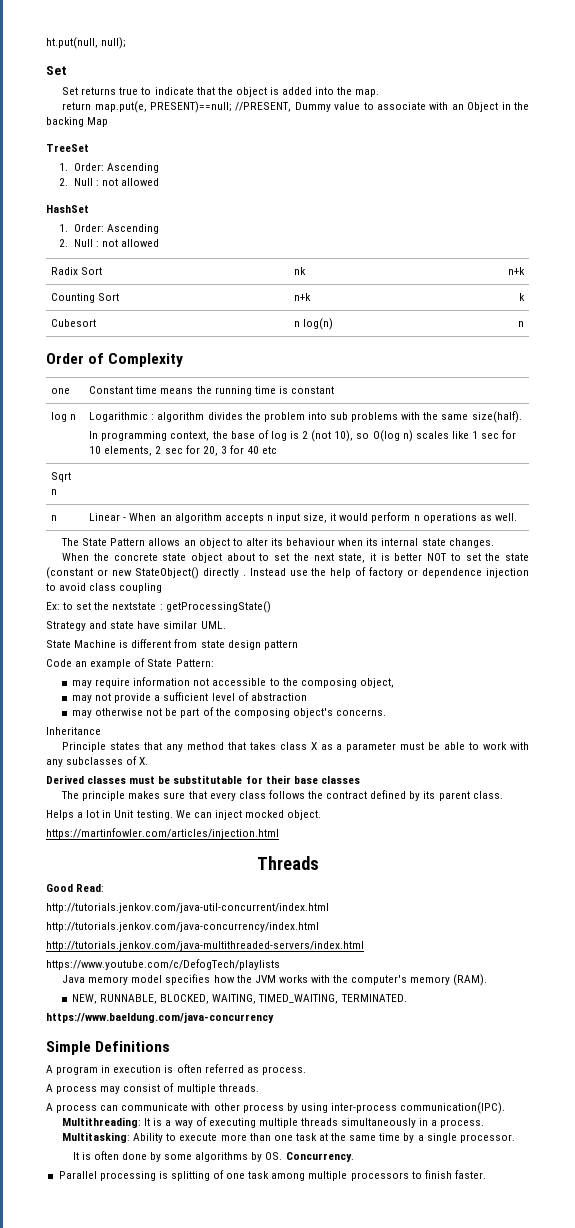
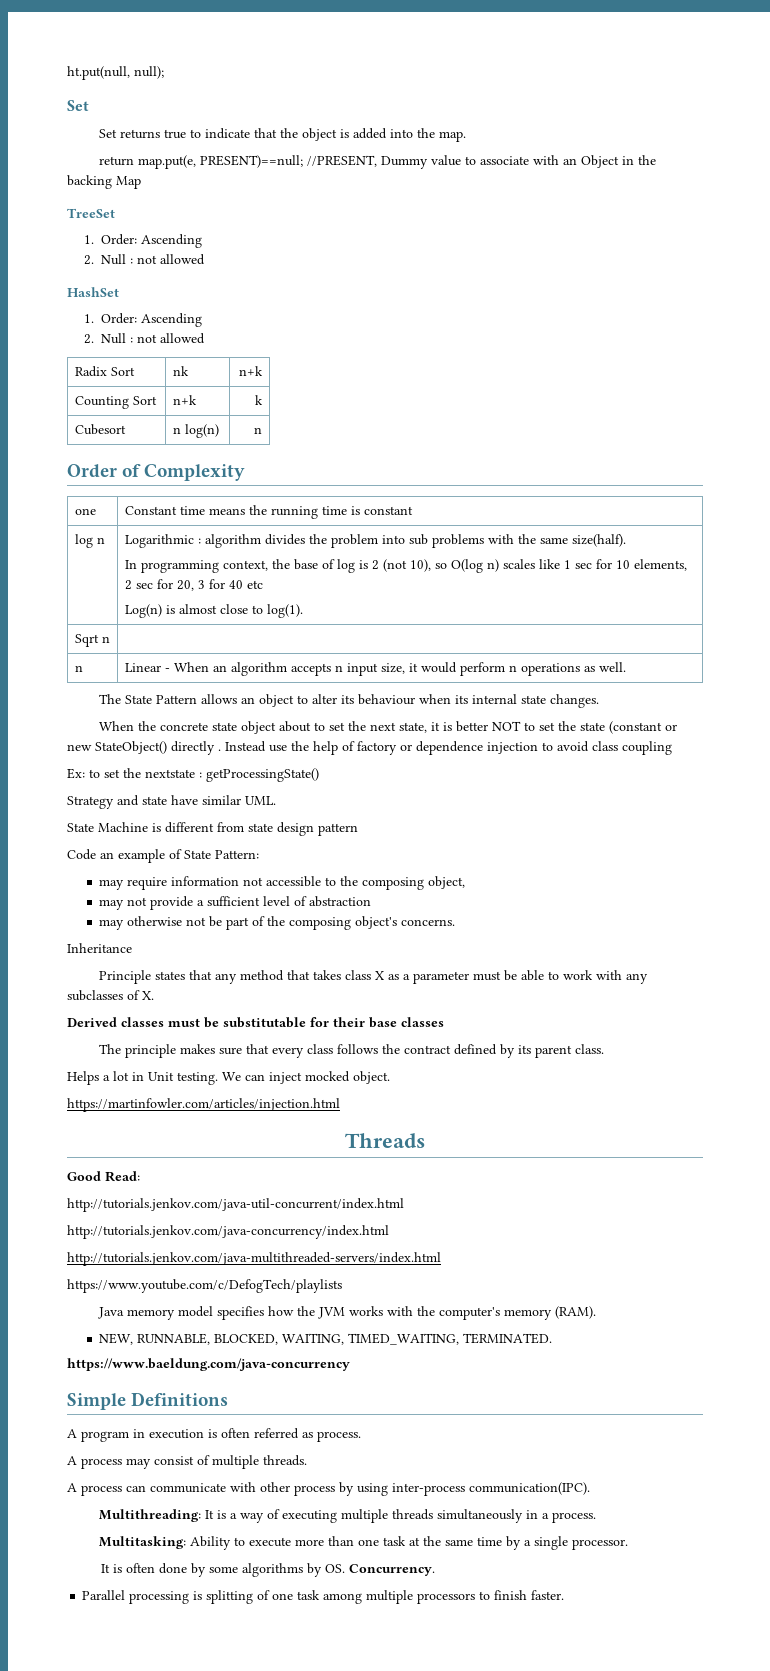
(278, 450) none -> [124,604,303,618] // Log(n) is almost close to log(1).

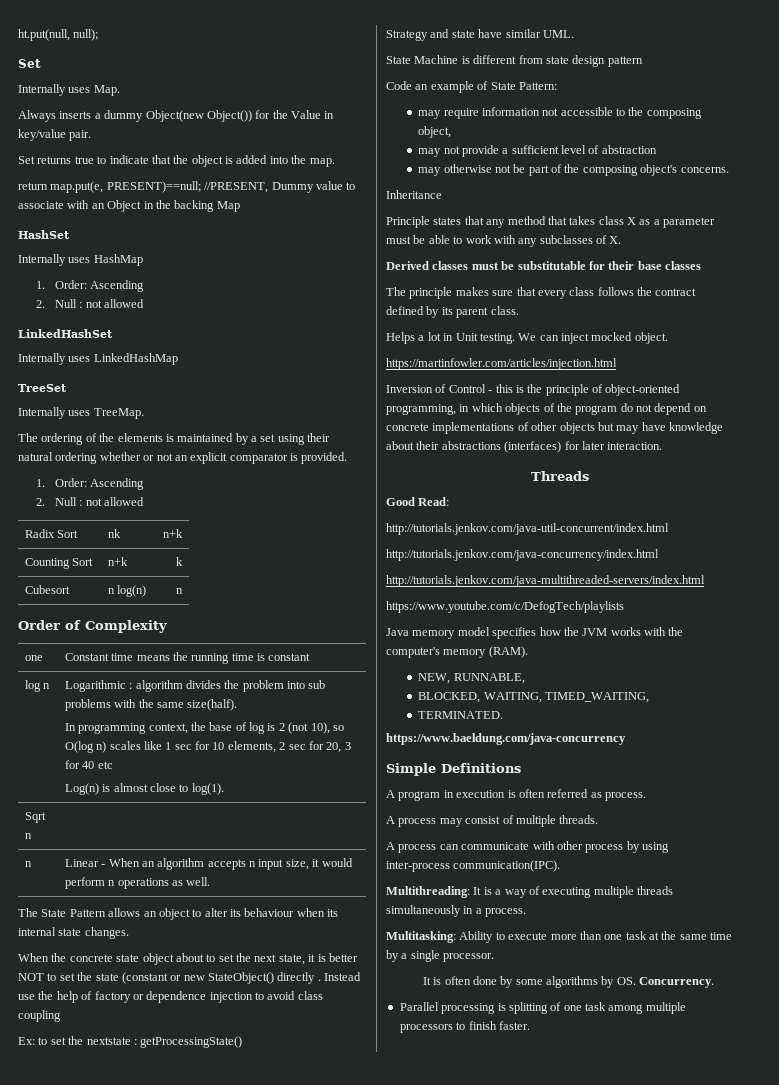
(89, 105) none -> [18,84,120,96] [18,110,335,122] [18,129,92,141] // Internally uses Map. // Always inserts a dummy Object(new Object()) for the Value in key/value pair.
[67,208,115,218] [83,234,202,248] [83,254,205,265] [67,287,119,297] TreeSet // 1. Order: Ascending // 2. Null : not allowed // HashSet -> [18,230,70,239] [18,254,143,266] [36,280,145,292] [36,299,144,308] [18,329,113,338] [18,353,178,365] [18,384,67,392] [18,407,144,419] [18,433,331,445] [18,452,348,464] HashSet // Internally uses HashMap // 1. Order: Ascending // 2. Null : not allowed // LinkedHashSet // Internally uses LinkedHashMap // TreeSet // Internally uses TreeMap. // The ordering of the elements is maintained by a set using their natural ordering whether or not an explicit comparator is provided.
(340, 1105) none -> [386,384,681,396] [386,403,707,415] [386,422,723,434] [386,441,663,453] // Inversion of Control - this is the principle of object-oriented programming, in which objects of the program do not depend on concrete implementations of other objects but may have knowledge about their abstractions (interfaces) for later interaction.
(211, 1339) none -> (525, 678) //
(460, 1339) none -> (649, 697) //

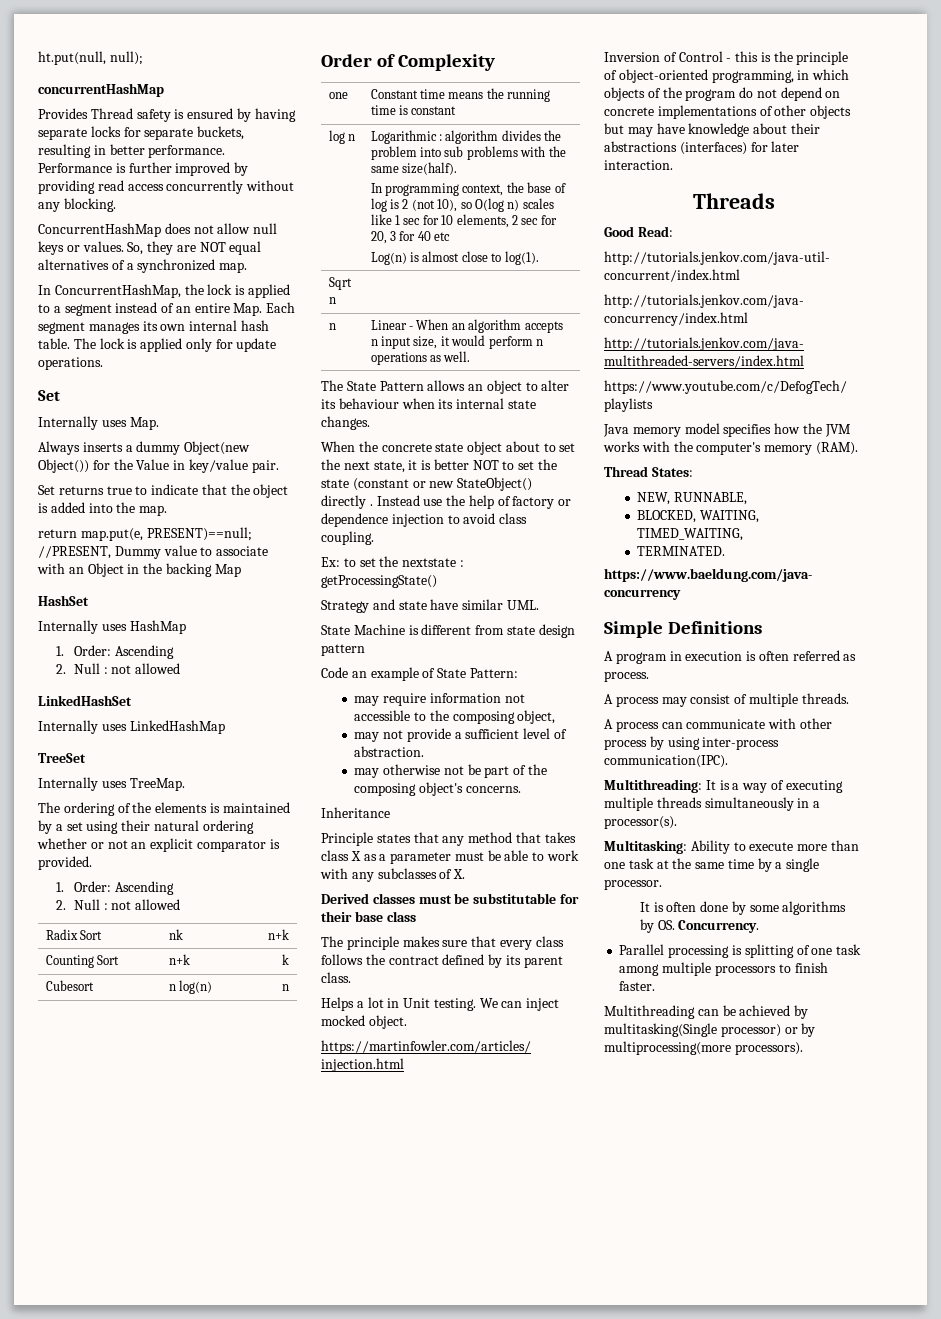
(99, 35) none -> [38,83,164,97] [38,108,296,122] [38,126,245,140] [38,144,226,158] [38,162,249,176] [38,180,295,194] [38,198,116,212] [38,223,278,237] [38,241,262,255] [38,259,248,273] [38,284,290,298] [38,302,296,316] [38,320,269,334] [38,338,277,352] [38,357,103,370] // concurrentHashMap // Provides Thread safety is ensured by having separate locks for separate buckets, resulting in better performance. Performance is further improved by providing read access concurrently without any blocking. // ConcurrentHashMap does not allow null keys or values. So, they are NOT equal alternatives of a synchronized map. // In ConcurrentHashMap, the lock is applied to a segment instead of an entire Map. Each segment manages its own internal hash table. The lock is applied only for update operations.
[18,1010,61,1022] coupling -> [321,531,374,545] coupling.
[601,145,657,154] abstraction -> [354,746,425,757] abstraction.
[665,261,701,270] classes -> [386,911,416,922] class
(528, 652) none -> [604,466,693,477] // Thread States:
[485,908,527,917] process. -> [604,816,677,829] processor(s).
(530, 1025) none -> [604,1005,809,1019] [604,1023,816,1037] [604,1041,803,1055] // Multithreading can be achieved by multitasking(Single processor) or by multiprocessing(more processors).

